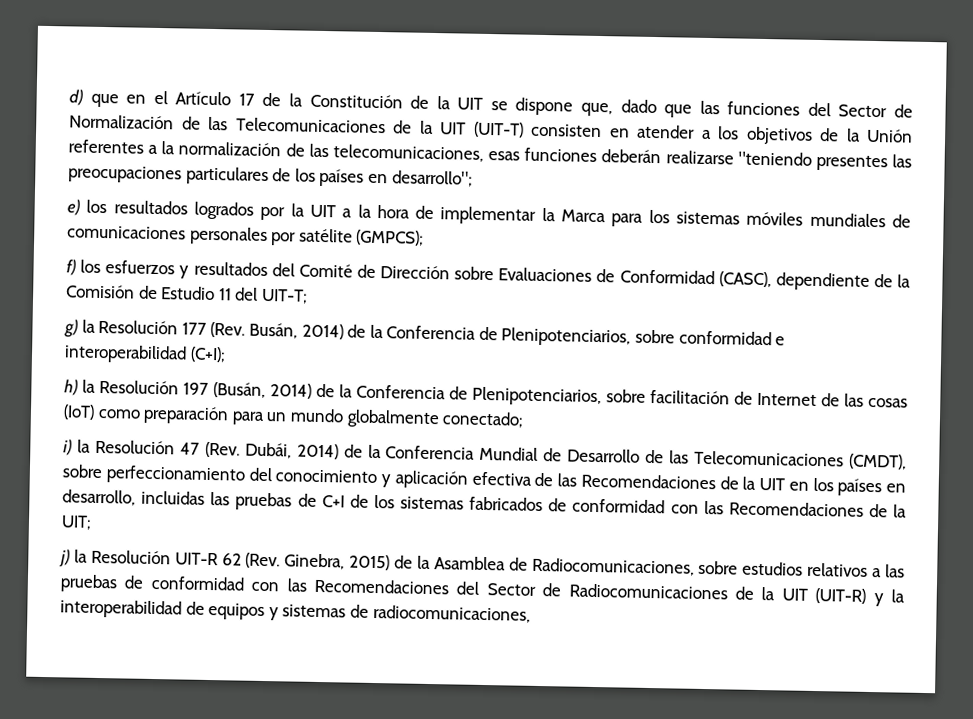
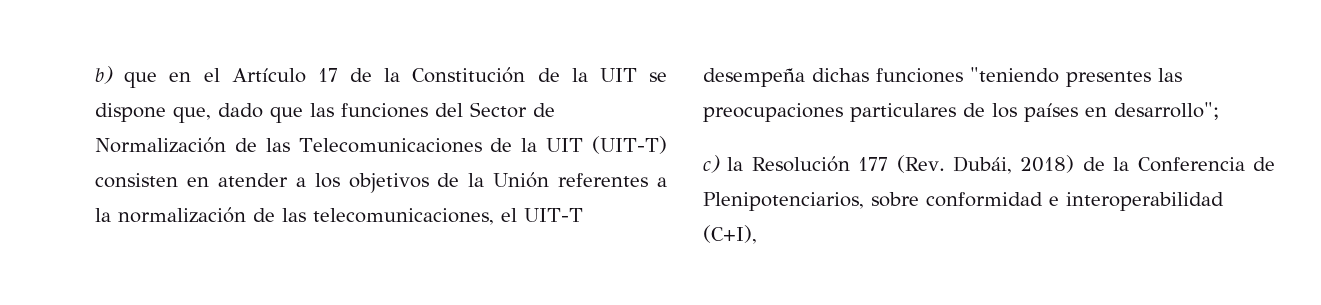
[69,89,83,106] d) -> [95,66,113,84] b)
[488,147,734,165] esas funciones deberán realizarse -> [501,208,583,222] [703,68,963,87] el UIT-T desempeña dichas funciones
[67,199,911,228] [67,225,425,246] [66,259,911,291] [66,284,308,304] [64,319,78,338] e) los resultados logrados por la UIT a la hora de implementar la Marca para los sistemas móviles mundiales de comunicaciones personales por satélite (GMPCS); // f) los esfuerzos y resultados del Comité de Dirección sobre Evaluaciones de Conformidad (CASC), dependiente de la Comisión de Estudio 11 del UIT-T; // g) -> [703,155,720,173] c)
[248,322,344,340] Busán, 2014) -> [952,155,1075,174] Dubái, 2018)
[189,346,226,363] [64,379,908,408] [63,404,525,429] [63,439,907,470] [62,464,906,497] [62,489,907,518] [61,515,92,530] [59,549,905,578] [60,574,905,607] [60,599,531,623] (C+I); // h) la Resolución 197 (Busán, 2014) de la Conferencia de Plenipotenciarios, sobre facilitación de Internet de las cosas (IoT) como preparación para un mundo globalmente conectado; // i) la Resolución 47 (Rev. Dubái, 2014) de la Conferencia Mundial de Desarrollo de las Telecomunicaciones (CMDT), sobre perfeccionamiento del conocimiento y aplicación efectiva de las Recomendaciones de la UIT en los países en desarrollo, incluidas las pruebas de C+I de los sistemas fabricados de conformidad con las Recomendaciones de la UIT; // j) la Resolución UIT-R 62 (Rev. Ginebra, 2015) de la Asamblea de Radiocomunicaciones, sobre estudios relativos a las pruebas de conformidad con las Recomendaciones del Sector de Radiocomunicaciones de la UIT (UIT-R) y la interoperabilidad de equipos y sistemas de radiocomunicaciones, -> [703,225,757,244] (C+I),

